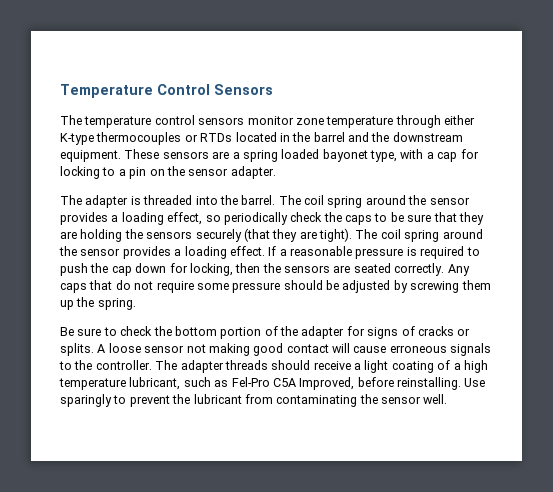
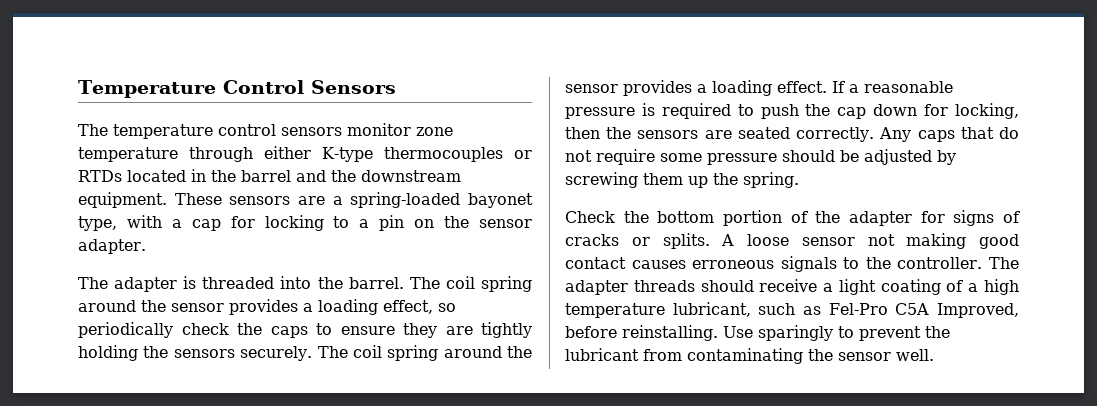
[242,149,320,162] spring loaded -> [350,192,461,208] spring-loaded
[390,212,484,225] [60,231,77,239] be sure that they are -> [340,322,532,338] ensure they are tightly
[195,228,352,242] securely (that they are tight). -> [240,346,313,361] securely.
[60,326,153,336] Be sure to check -> [565,211,615,223] Check
[332,343,387,353] will cause -> [631,260,686,269] causes

